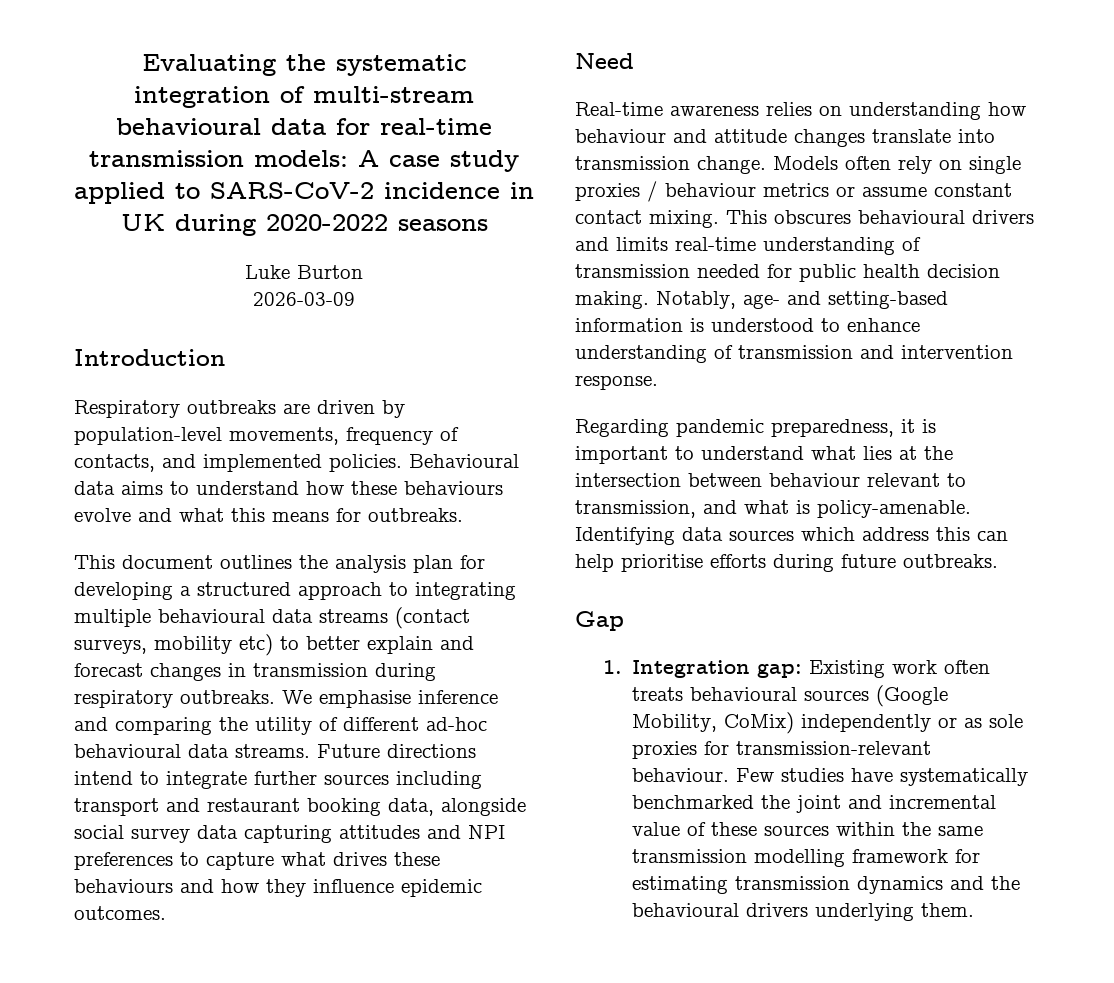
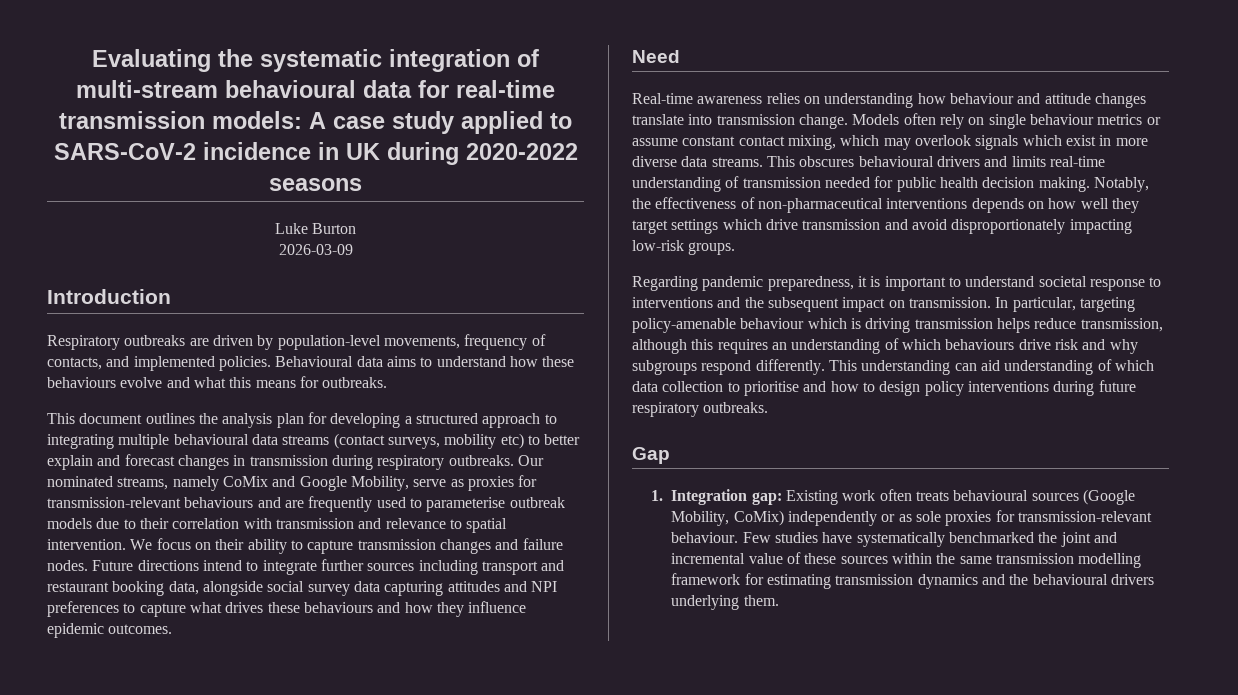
[282,690,498,708] [74,717,487,735] [74,744,310,758] We emphasise inference and comparing the utility of different ad-hoc behavioural data streams. -> [517,455,544,466] [47,475,538,491] [47,496,565,512] [47,518,508,533] [47,538,563,554] [47,560,88,571] Our nominated streams, namely CoMix and Google Mobility, serve as proxies for transmission-relevant behaviours and are frequently used to parameterise outbreak models due to their correlation with transmission and relevance to spatial intervention. We focus on their ability to capture transmission changes and failure nodes.
[575,181,658,202] proxies / -> (1026, 121) none
[649,210,719,228] mixing. -> [787,135,1148,150] [632,156,763,167] mixing, which may overlook signals which exist in more diverse data streams.
[743,291,948,309] [575,318,920,332] [575,345,1013,363] [575,375,658,390] age- and setting-based information is understood to enhance understanding of transmission and intervention response. -> [632,197,1139,213] [632,219,1132,234] [632,240,736,255] the effectiveness of non-pharmaceutical interventions depends on how well they target settings which drive transmission and avoid disproportionately impacting low-risk groups.
[811,446,953,460] [575,473,966,487] [575,500,971,518] [575,527,1008,545] [575,554,766,572] what lies at the intersection between behaviour relevant to transmission, and what is policy-amenable. Identifying data sources which address this can help prioritise efforts -> [1038,276,1162,291] [632,297,1135,312] [632,318,1163,333] [632,338,1138,354] [632,359,1154,375] [632,381,1049,396] societal response to interventions and the subsequent impact on transmission. In particular, targeting policy-amenable behaviour which is driving transmission helps reduce transmission, although this requires an understanding of which behaviours drive risk and why subgroups respond differently. This understanding can aid understanding of which data collection to prioritise and how to design policy interventions
(896, 561) none -> [632,402,699,417] respiratory

